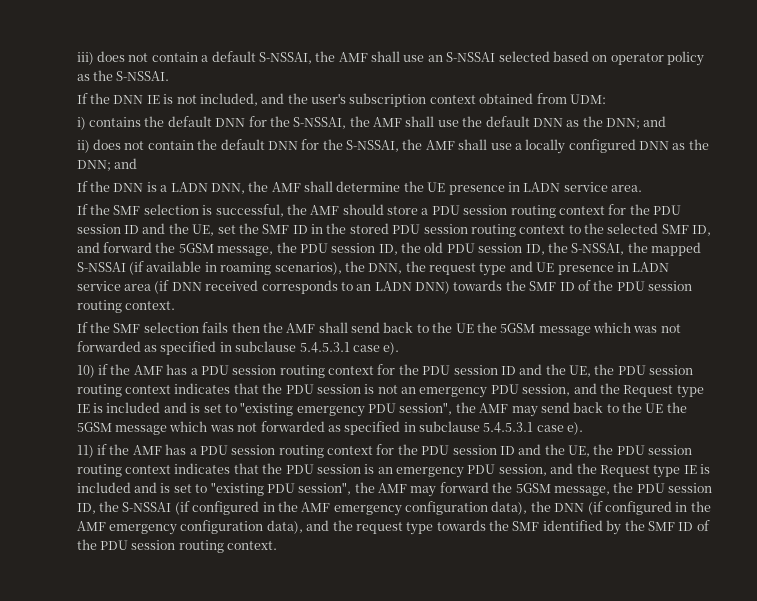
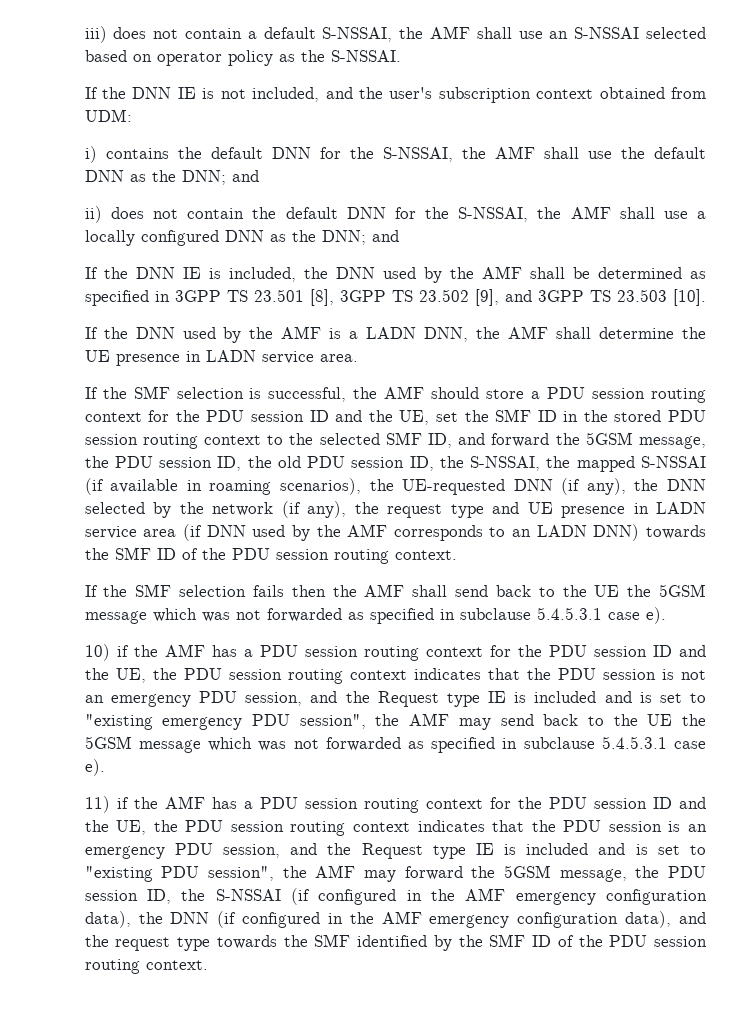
(144, 187) none -> [182,266,707,283] [84,289,706,306] [84,326,322,343] IE is included, the DNN used by the AMF shall be determined as specified in 3GPP TS 23.501 [8], 3GPP TS 23.502 [9], and 3GPP TS 23.503 [10]. // If the DNN used by the AMF
[368,263,403,274] DNN, -> [402,478,706,495] [84,501,347,518] UE-requested DNN (if any), the DNN selected by the network (if any),
[205,280,259,291] received -> [252,524,388,541] used by the AMF

